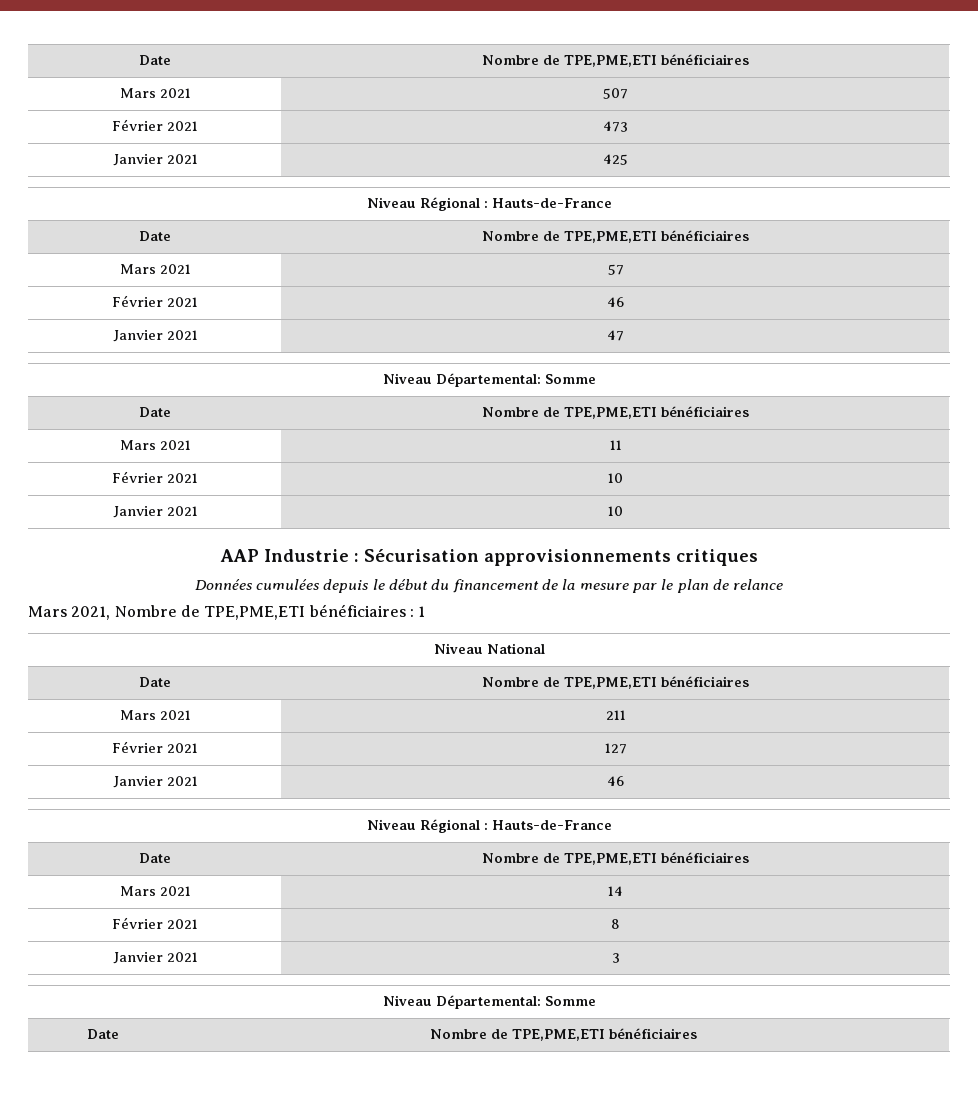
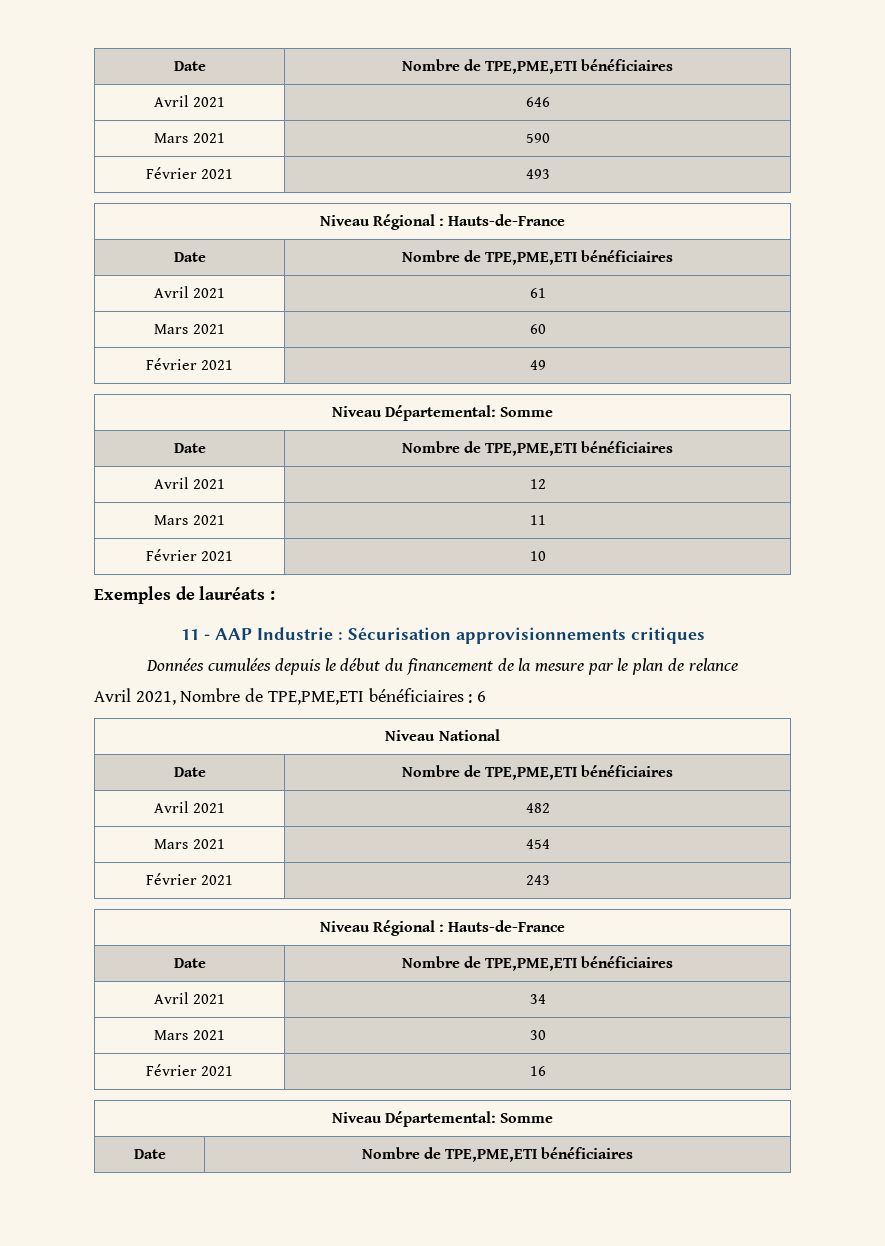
[139,55,171,65] [482,54,749,67] [119,88,191,98] [602,88,628,99] [112,119,198,131] [602,121,628,132] [112,154,198,166] [602,154,628,165] [366,197,612,211] [139,231,171,241] [482,230,749,243] [119,264,191,274] [607,264,624,275] [112,295,198,307] [606,297,624,307] [112,330,198,342] [606,330,624,341] [382,373,596,387] [139,407,171,417] [482,406,749,419] Date | Nombre de TPE,PME,ETI bénéficiaires // Mars 2021 | 507 // Février 2021 | 473 // Janvier 2021 | 425 // Niveau Régional : Hauts-de-France // Date | Nombre de TPE,PME,ETI bénéficiaires // Mars 2021 | 57 // Février 2021 | 46 // Janvier 2021 | 47 // Niveau Départemental: Somme // Date | Nombre de TPE,PME,ETI bénéficiaires -> [173,61,206,71] [401,59,674,74] [153,95,226,107] [525,97,550,107] [154,133,225,143] [525,133,550,143] [145,167,234,179] [525,169,550,179] [319,214,566,230] [173,252,206,262] [401,250,674,265] [153,286,226,298] [529,288,546,298] [154,324,225,334] [529,324,546,334] [145,358,234,370] [529,360,546,370] [331,405,554,421] [173,443,206,453] [401,441,674,456] [153,477,226,489] [529,479,546,489] Date | Nombre de TPE,PME,ETI bénéficiaires // Avril 2021 | 646 // Mars 2021 | 590 // Février 2021 | 493 // Niveau Régional : Hauts-de-France // Date | Nombre de TPE,PME,ETI bénéficiaires // Avril 2021 | 61 // Mars 2021 | 60 // Février 2021 | 49 // Niveau Départemental: Somme // Date | Nombre de TPE,PME,ETI bénéficiaires // Avril 2021 | 12
[112,506,198,518] [607,506,623,516] // Janvier 2021 | 10 // -> [94,586,276,604] [180,629,210,640] // Exemples de lauréats : // 11 -
[28,606,67,617] Mars -> [94,688,131,702] Avril
[418,606,426,617] 1 -> [477,691,487,702] 6
[119,710,191,720] [605,710,626,720] [112,741,198,753] [604,743,627,754] [112,776,198,788] [606,776,624,786] [366,819,612,833] [139,853,171,863] [482,852,749,865] [119,886,191,896] [607,886,623,896] [112,917,198,929] [610,919,620,929] [112,952,198,964] [611,953,620,963] // Mars 2021 | 211 // Février 2021 | 127 // Janvier 2021 | 46 // Niveau Régional : Hauts-de-France // Date | Nombre de TPE,PME,ETI bénéficiaires // Mars 2021 | 14 // Février 2021 | 8 // Janvier 2021 | 3 -> [153,801,226,813] [525,803,550,813] [154,839,225,849] [525,839,550,849] [145,873,234,885] [525,875,550,885] [319,920,566,936] [173,958,206,968] [401,956,674,971] [153,992,226,1004] [529,994,546,1004] [154,1030,225,1040] [529,1030,546,1040] [145,1064,234,1076] [529,1066,546,1076] // Avril 2021 | 482 // Mars 2021 | 454 // Février 2021 | 243 // Niveau Régional : Hauts-de-France // Date | Nombre de TPE,PME,ETI bénéficiaires // Avril 2021 | 34 // Mars 2021 | 30 // Février 2021 | 16

